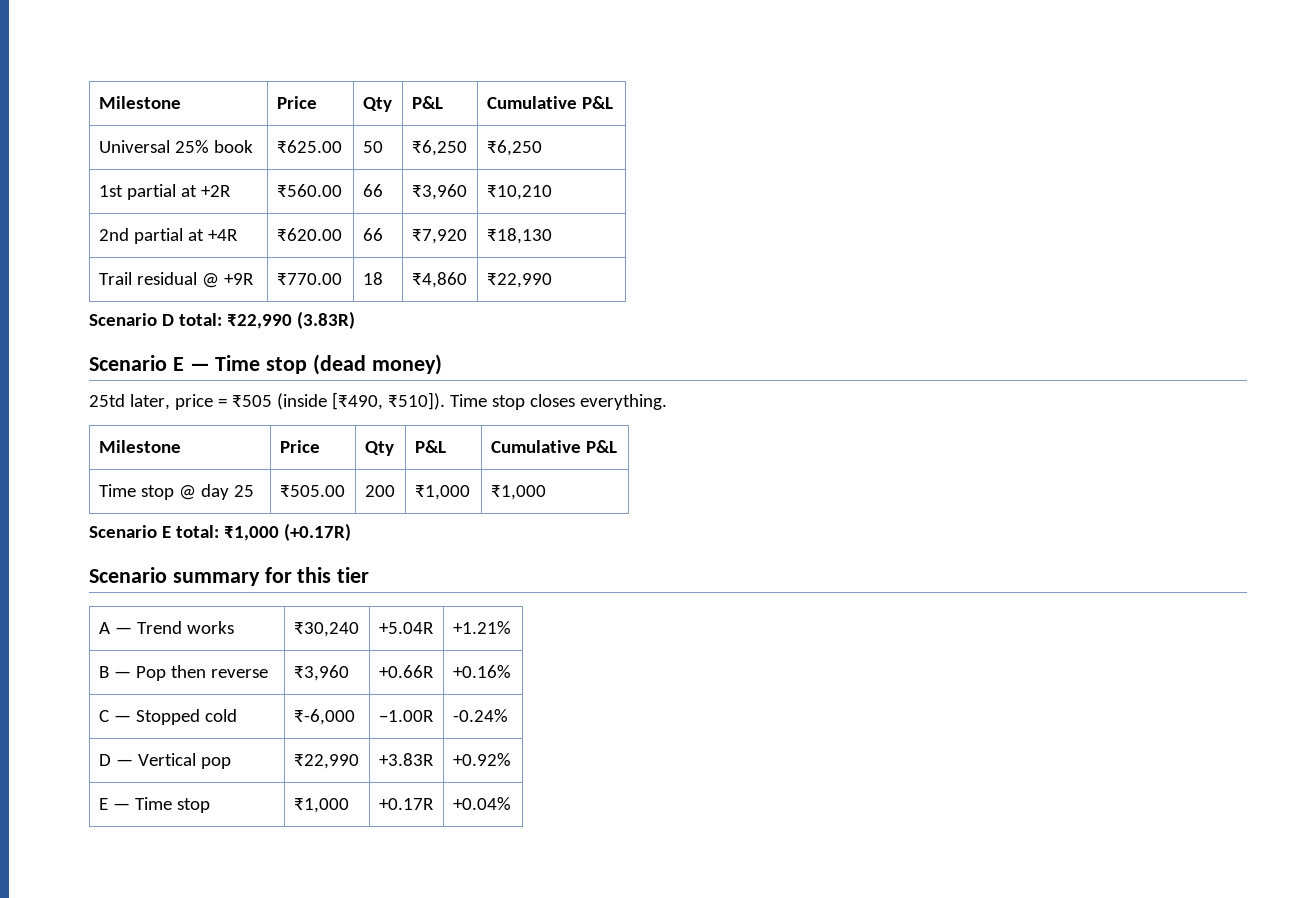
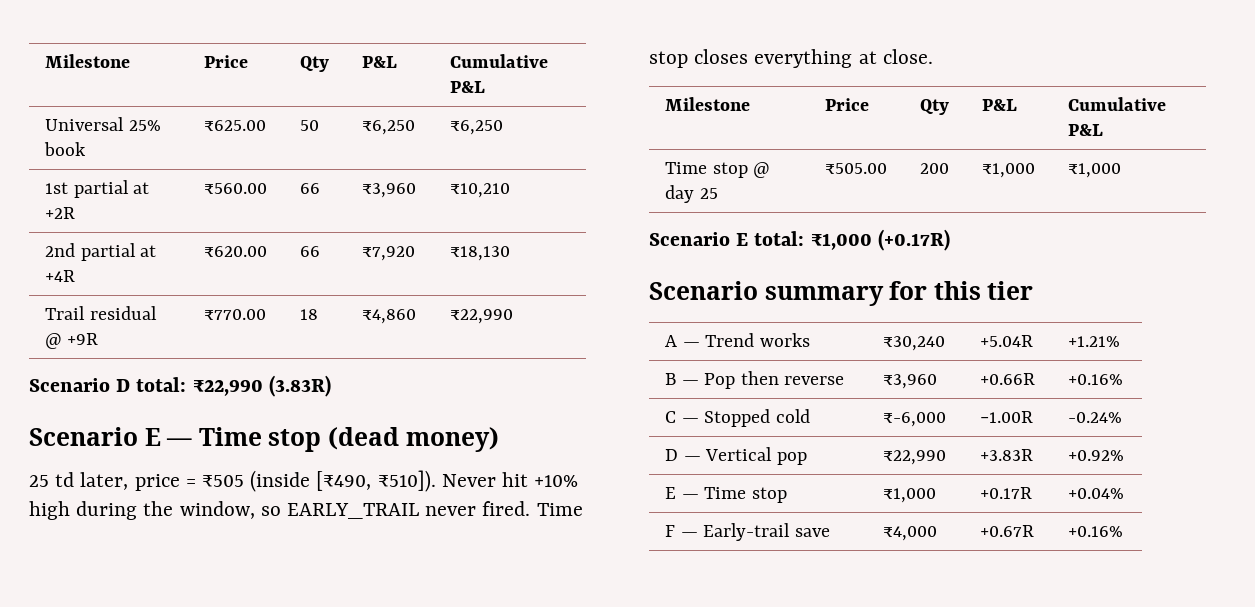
[89,394,125,407] 25td -> [29,472,75,487] 25 td
[449,394,667,410] Time stop closes everything. -> [441,472,579,487] [29,501,583,520] [649,49,933,68] Never hit +10% high during the window, so EARLY_TRAIL never fired. Time stop closes everything at close.
(511, 803) none -> [665,523,830,541] [883,526,938,541] [980,525,1035,537] [1068,526,1124,537] // F — Early-trail save | ₹4,000 | +0.67R | +0.16%

